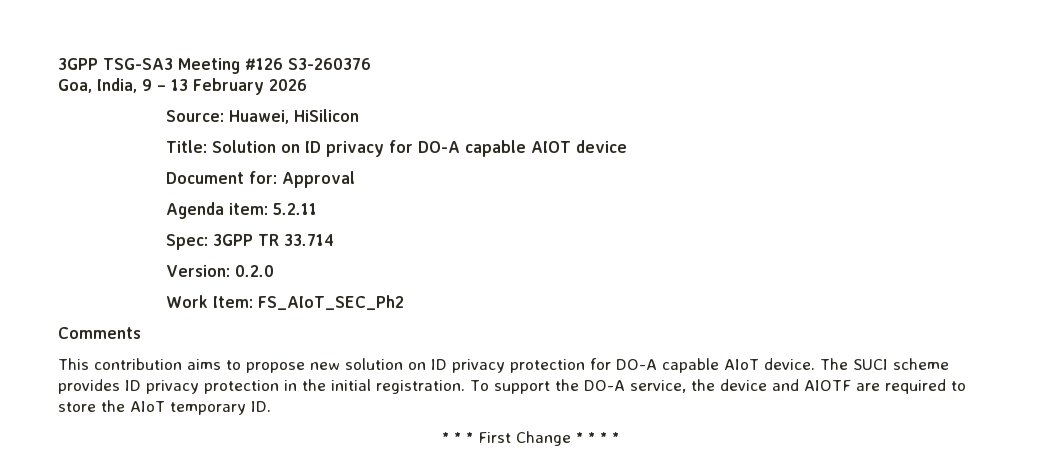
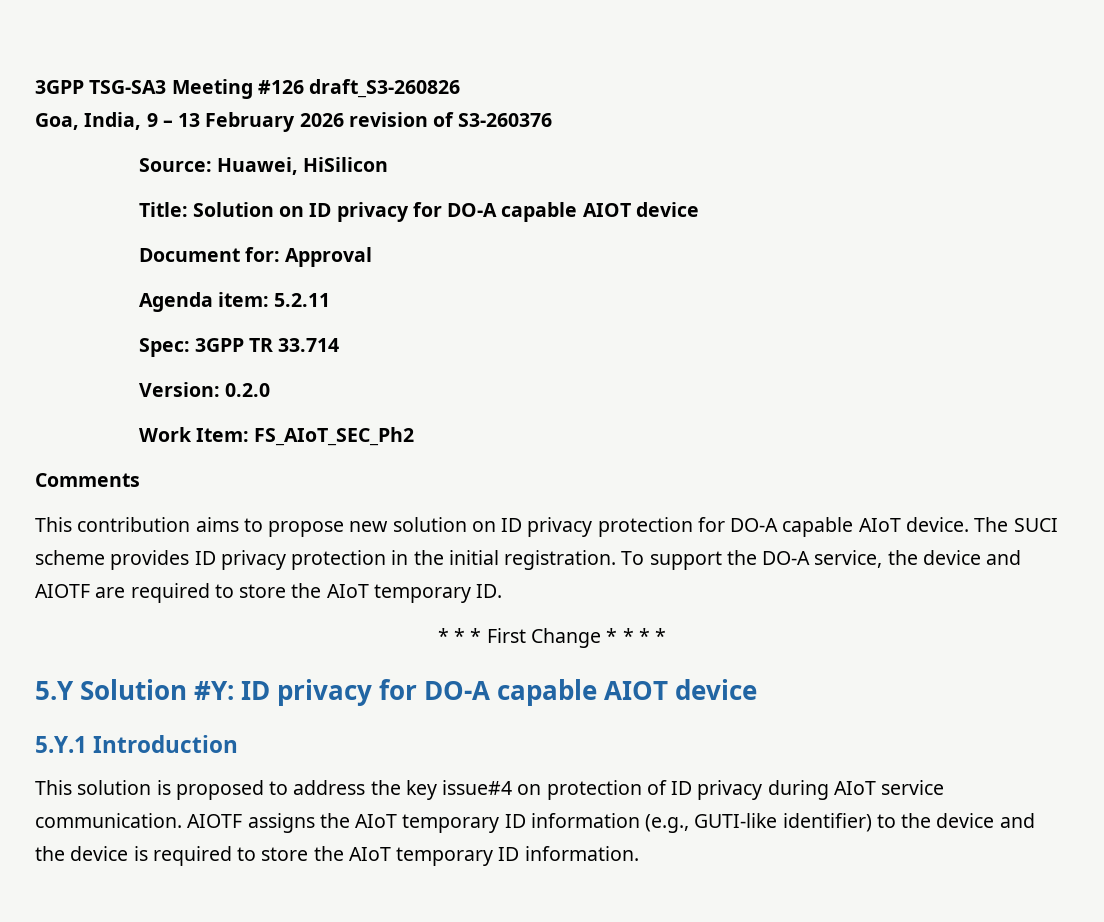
[288,58,371,70] S3-260376 -> [309,79,461,98] draft_S3-260826
(307, 85) none -> [348,112,553,127] revision of S3-260376
(619, 437) none -> [35,679,758,706] [35,735,239,753] [35,780,945,800] [35,813,1035,833] [35,846,639,866] // 5.Y Solution #Y: ID privacy for DO-A capable AIOT device // 5.Y.1 Introduction // This solution is proposed to address the key issue#4 on protection of ID privacy during AIoT service communication. AIOTF assigns the AIoT temporary ID information (e.g., GUTI-like identifier) to the device and the device is required to store the AIoT temporary ID information.

